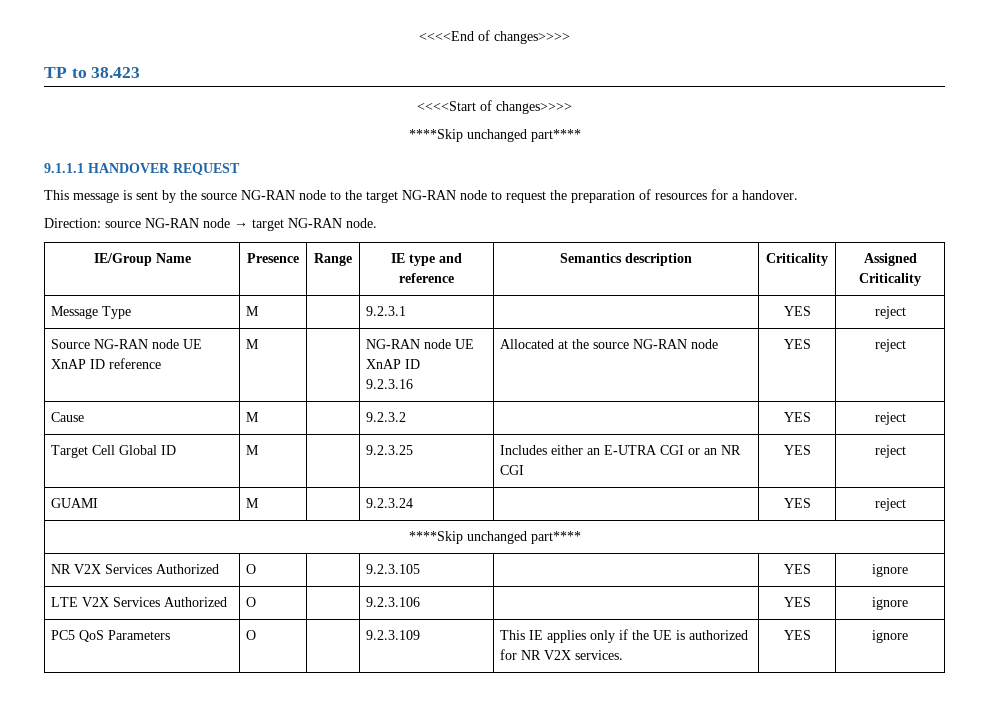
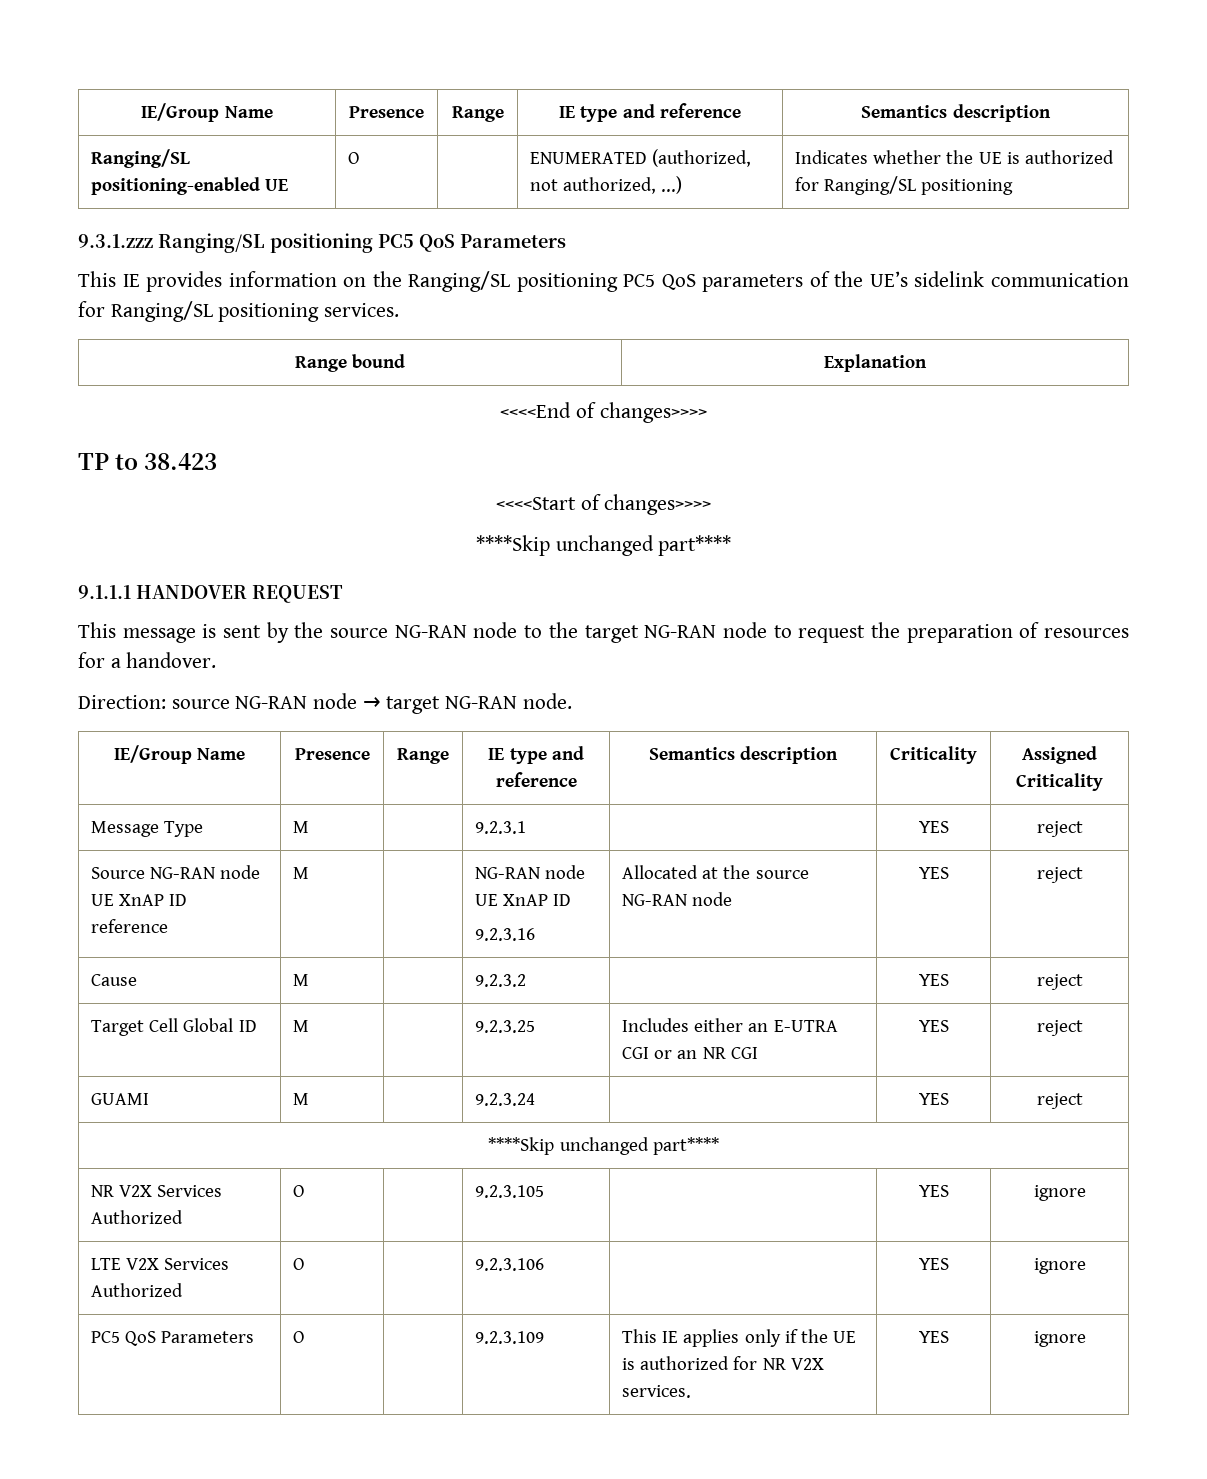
(419, 36) none -> [141,103,273,122] [349,106,424,118] [451,106,504,122] [559,103,741,122] [861,104,1051,122] [91,149,191,168] [91,177,289,195] [348,152,361,164] [530,149,752,167] [530,176,683,194] [795,150,1114,164] [795,176,1014,195] [78,233,566,253] [78,271,1129,292] [78,301,400,322] [294,354,406,372] [824,354,927,372] IE/Group Name | Presence | Range | IE type and reference | Semantics description // Ranging/SL positioning-enabled UE | O | | ENUMERATED (authorized, not authorized, ...) | Indicates whether the UE is authorized for Ranging/SL positioning // 9.3.1.zzz Ranging/SL positioning PC5 QoS Parameters // This IE provides information on the Ranging/SL positioning PC5 QoS parameters of the UE’s sidelink communication for Ranging/SL positioning services. // Range bound | Explanation //

